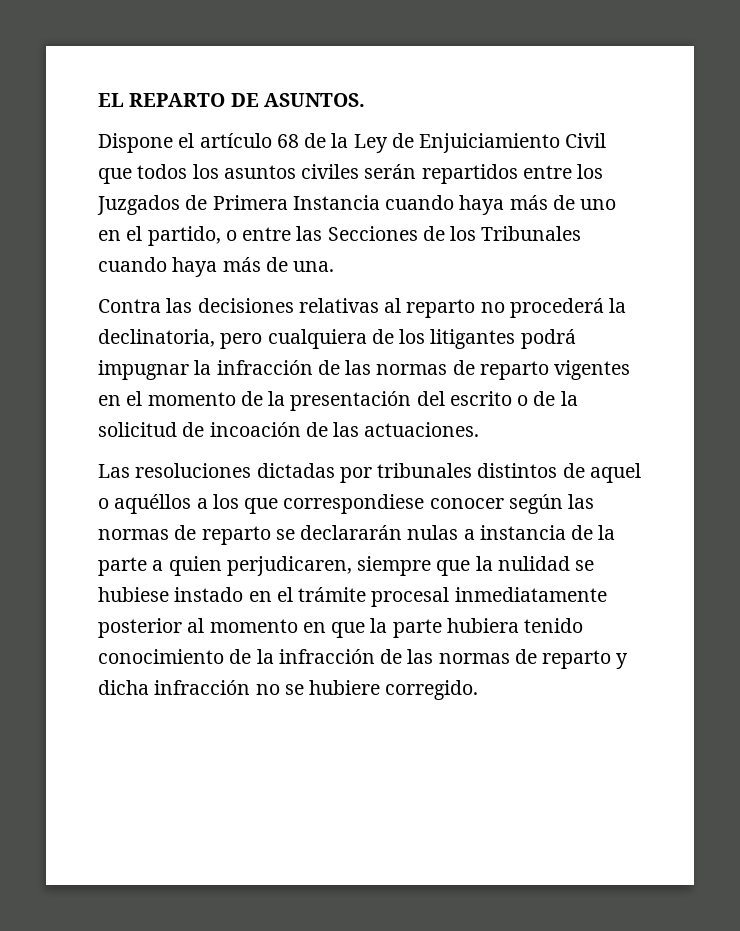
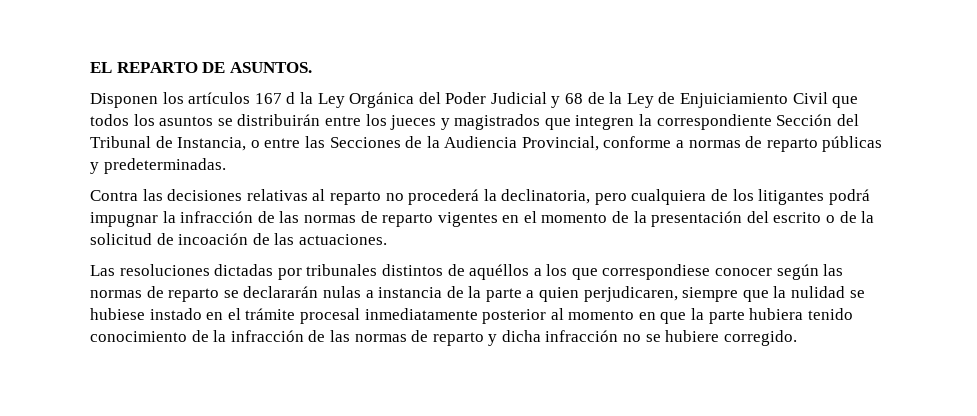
[98,133,272,153] Dispone el artículo -> [90,92,561,108] Disponen los artículos 167 d la Ley Orgánica del Poder Judicial y
[301,164,604,184] [97,195,617,215] [98,226,221,246] civiles serán repartidos entre los Juzgados de Primera Instancia cuando haya más de uno en el partido, -> [217,114,859,130] [90,136,247,151] se distribuirán entre los jueces y magistrados que integren la correspondiente Sección del Tribunal de Instancia,
[450,226,582,241] [98,257,335,277] los Tribunales cuando haya más de una. -> [426,136,883,152] [90,158,226,174] la Audiencia Provincial, conforme a normas de reparto públicas y predeterminadas.
[589,463,641,483] [98,498,109,509] aquel o -> (465, 270) none

